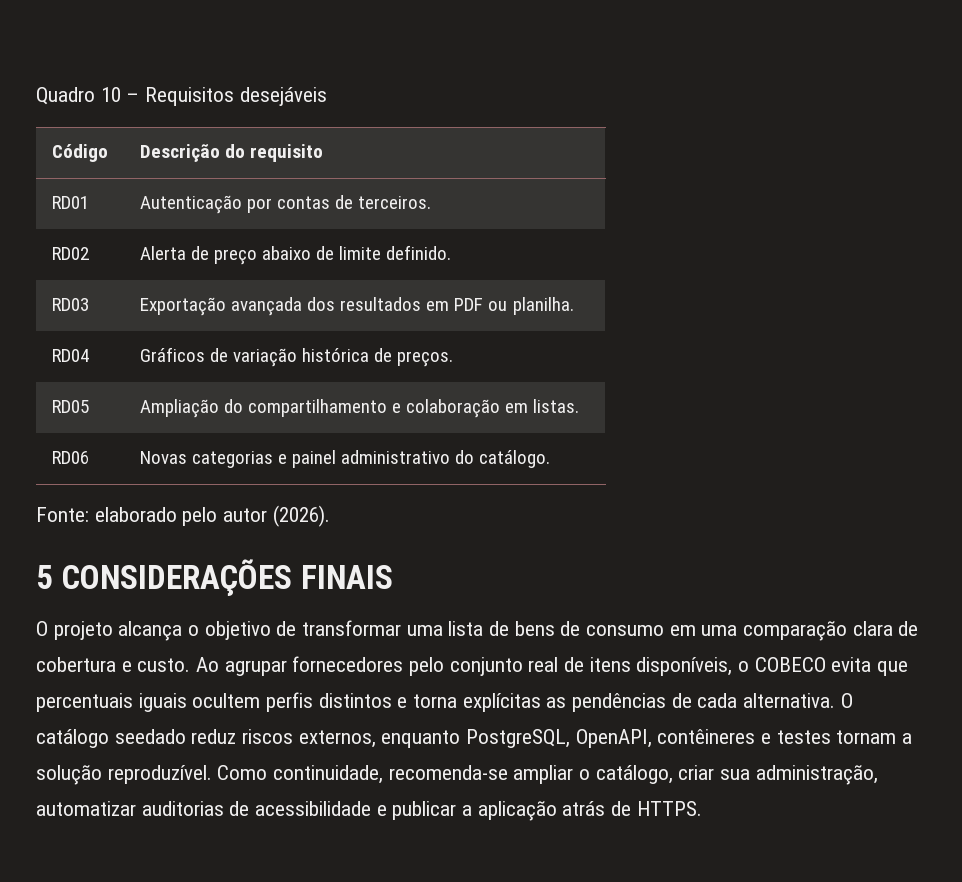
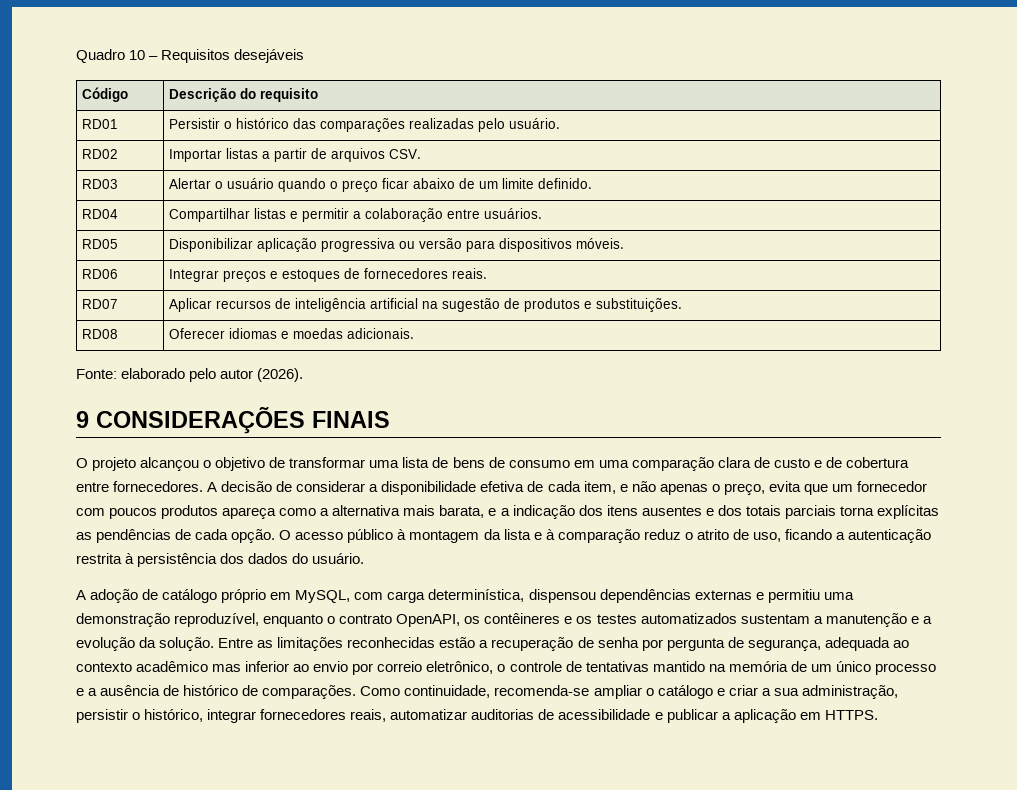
[139,195,432,214] [51,247,89,260] [139,246,257,265] Autenticação por contas de terceiros. // RD02 | Alerta de preço -> [169,118,561,132] [82,149,119,159] [169,148,422,162] [82,179,119,189] [169,178,410,192] Persistir o histórico das comparações realizadas pelo usuário. // RD02 | Importar listas a partir de arquivos CSV. // RD03 | Alertar o usuário quando o preço ficar
(335, 253) none -> [479,181,499,189] um
[51,298,89,311] [139,297,574,316] [51,349,89,362] [139,347,454,367] [51,400,89,413] [139,399,580,418] [51,451,89,464] [139,450,551,468] RD03 | Exportação avançada dos resultados em PDF ou planilha. // RD04 | Gráficos de variação histórica de preços. // RD05 | Ampliação do compartilhamento e colaboração em listas. // RD06 | Novas categorias e painel administrativo do catálogo. -> [82,209,119,219] [169,208,543,222] [82,239,119,249] [169,238,625,252] [82,269,119,279] [169,268,488,282] [82,299,119,309] [169,298,683,312] [82,329,119,339] [169,328,415,339] RD04 | Compartilhar listas e permitir a colaboração entre usuários. // RD05 | Disponibilizar aplicação progressiva ou versão para dispositivos móveis. // RD06 | Integrar preços e estoques de fornecedores reais. // RD07 | Aplicar recursos de inteligência artificial na sugestão de produtos e substituições. // RD08 | Oferecer idiomas e moedas adicionais.
[36,565,53,589] 5 -> [76,411,89,428] 9
[118,621,183,641] alcança -> [140,457,200,471] alcançou
[36,656,909,676] [36,692,408,712] cobertura e custo. Ao agrupar fornecedores pelo conjunto real de itens disponíveis, o COBECO evita que percentuais iguais ocultem perfis distintos e -> [773,457,910,468] [76,481,927,495] [76,505,836,519] custo e de cobertura entre fornecedores. A decisão de considerar a disponibilidade efetiva de cada item, e não apenas o preço, evita que um fornecedor com poucos produtos apareça como a alternativa mais barata, e a indicação dos itens ausentes e dos totais parciais
[743,693,853,708] [36,729,913,748] [36,765,212,785] alternativa. O catálogo seedado reduz riscos externos, enquanto PostgreSQL, OpenAPI, contêineres e testes tornam a solução reproduzível. -> [231,529,932,543] [76,553,365,567] [76,589,854,603] [76,613,932,627] [76,637,909,651] [76,661,936,675] [76,685,357,699] opção. O acesso público à montagem da lista e à comparação reduz o atrito de uso, ficando a autenticação restrita à persistência dos dados do usuário. // A adoção de catálogo próprio em MySQL, com carga determinística, dispensou dependências externas e permitiu uma demonstração reproduzível, enquanto o contrato OpenAPI, os contêineres e os testes automatizados sustentam a manutenção e a evolução da solução. Entre as limitações reconhecidas estão a recuperação de senha por pergunta de segurança, adequada ao contexto acadêmico mas inferior ao envio por correio eletrônico, o controle de tentativas mantido na memória de um único processo e a ausência de histórico de comparações.
[595,765,878,785] catálogo, criar sua administração, -> [657,685,898,699] [76,709,387,723] catálogo e criar a sua administração, persistir o histórico, integrar fornecedores reais,
[562,801,632,816] atrás de -> [799,712,821,720] em

